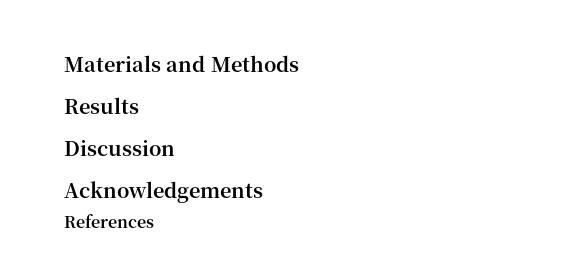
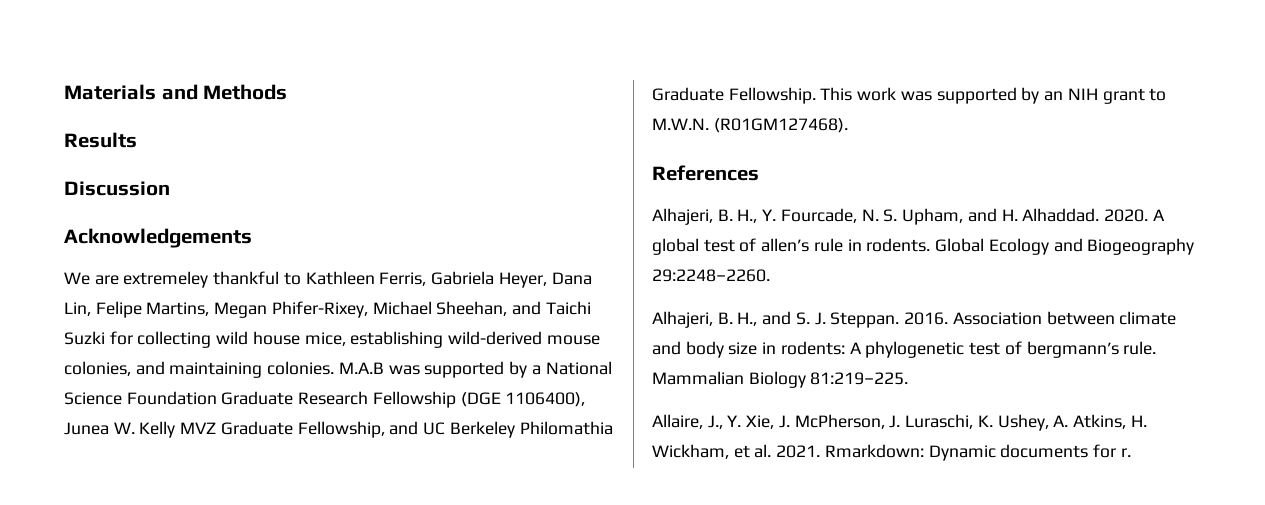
[64,214,154,228] References -> [64,271,592,288] [64,301,591,318] [64,331,600,348] [64,361,612,378] [64,391,586,408] [64,421,613,438] [652,87,1167,104] [652,118,848,133] [652,165,759,181] [652,208,1165,225] [652,238,1195,255] [652,269,770,282] [652,311,1177,328] [652,341,1157,358] [652,371,909,388] [652,414,1147,431] [652,444,1131,461] We are extremeley thankful to Kathleen Ferris, Gabriela Heyer, Dana Lin, Felipe Martins, Megan Phifer-Rixey, Michael Sheehan, and Taichi Suzki for collecting wild house mice, establishing wild-derived mouse colonies, and maintaining colonies. M.A.B was supported by a National Science Foundation Graduate Research Fellowship (DGE 1106400), Junea W. Kelly MVZ Graduate Fellowship, and UC Berkeley Philomathia Graduate Fellowship. This work was supported by an NIH grant to M.W.N. (R01GM127468). // References // Alhajeri, B. H., Y. Fourcade, N. S. Upham, and H. Alhaddad. 2020. A global test of allen’s rule in rodents. Global Ecology and Biogeography 29:2248–2260. // Alhajeri, B. H., and S. J. Steppan. 2016. Association between climate and body size in rodents: A phylogenetic test of bergmann’s rule. Mammalian Biology 81:219–225. // Allaire, J., Y. Xie, J. McPherson, J. Luraschi, K. Ushey, A. Atkins, H. Wickham, et al. 2021. Rmarkdown: Dynamic documents for r.

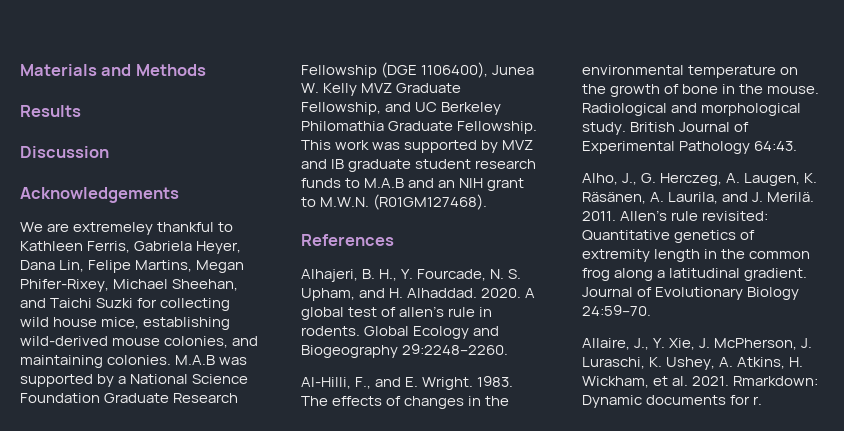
(1040, 95) none -> [502,140,534,150] [301,159,537,172] [301,178,435,188] MVZ and IB graduate student research funds to M.A.B and
[652,311,1177,328] [652,341,1157,358] [652,371,909,388] Alhajeri, B. H., and S. J. Steppan. 2016. Association between climate and body size in rodents: A phylogenetic test of bergmann’s rule. Mammalian Biology 81:219–225. -> [301,376,514,390] [301,396,510,409] [582,65,799,78] [582,84,820,97] [582,103,802,116] [582,122,750,135] [582,141,798,154] [582,173,818,186] [582,192,815,204] [582,210,769,221] [582,230,756,243] [582,249,811,262] [582,268,808,281] [582,287,800,300] [582,305,651,316] Al-Hilli, F., and E. Wright. 1983. The effects of changes in the environmental temperature on the growth of bone in the mouse. Radiological and morphological study. British Journal of Experimental Pathology 64:43. // Alho, J., G. Herczeg, A. Laugen, K. Räsänen, A. Laurila, and J. Merilä. 2011. Allen’s rule revisited: Quantitative genetics of extremity length in the common frog along a latitudinal gradient. Journal of Evolutionary Biology 24:59–70.

